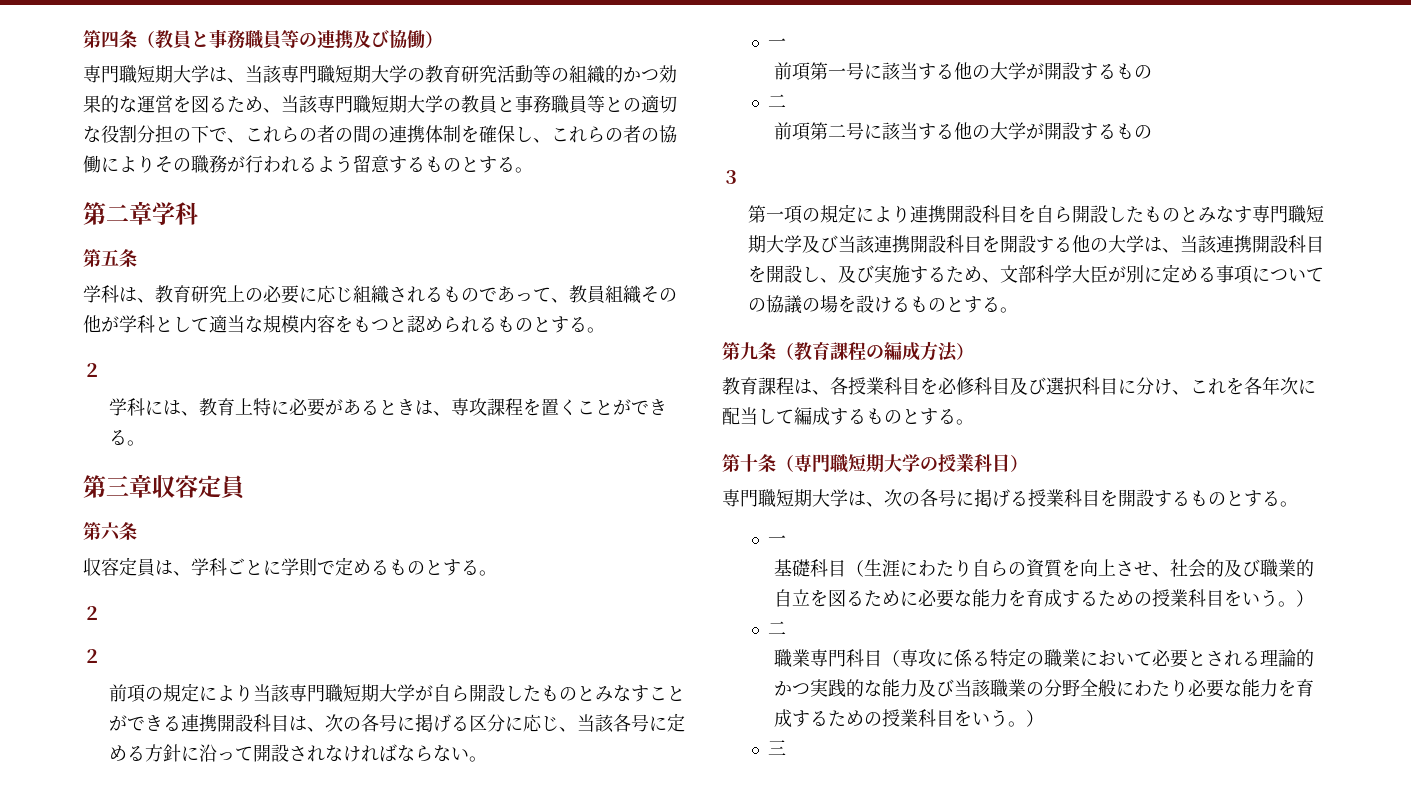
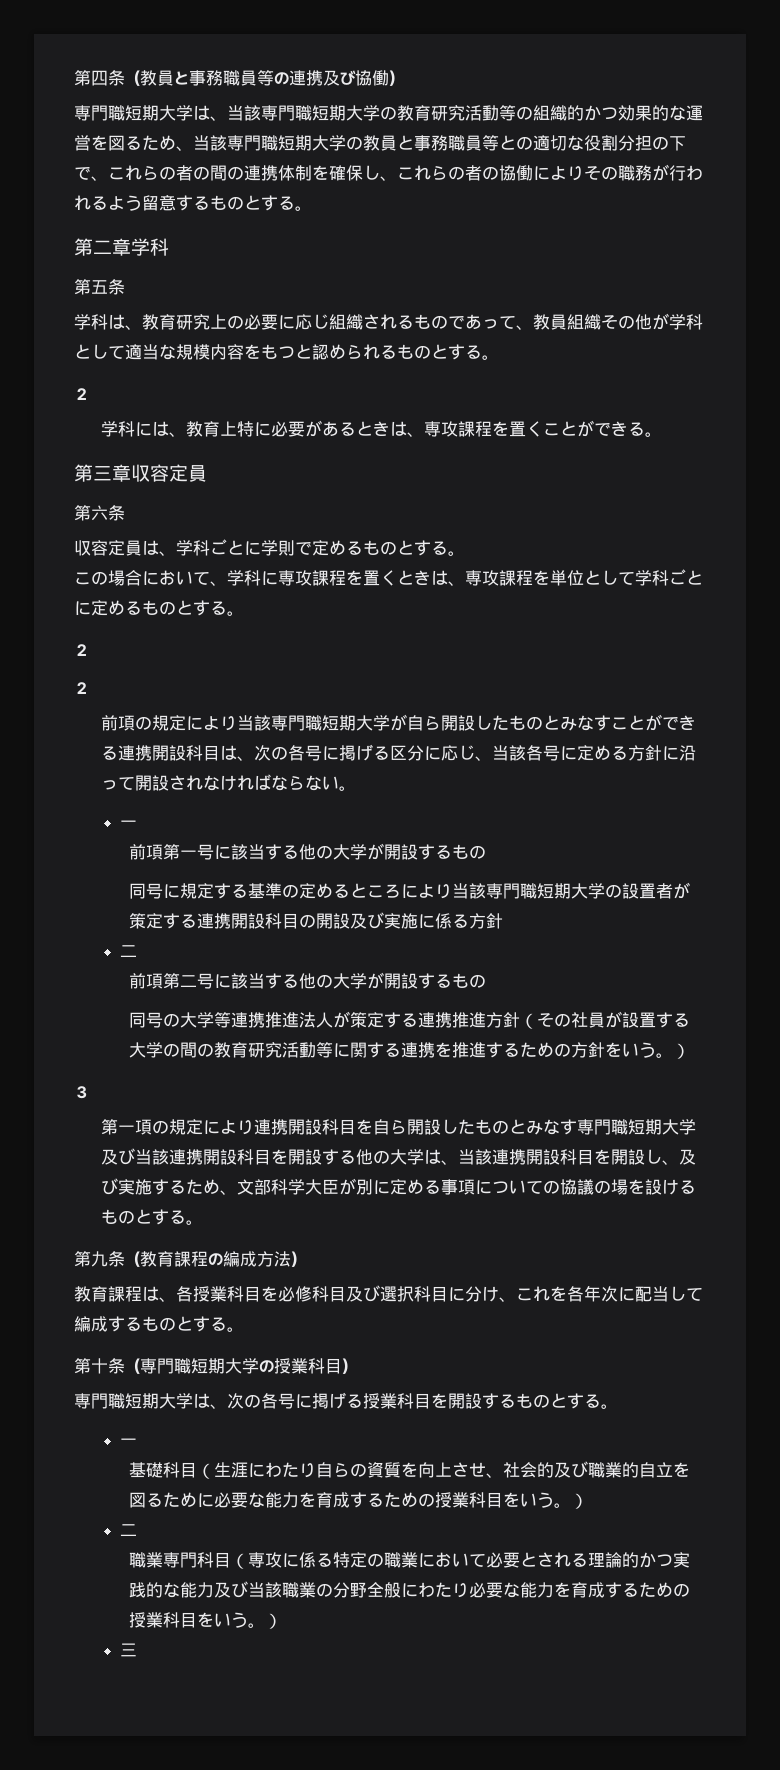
(497, 573) none -> [74,569,703,586] [74,600,244,616] // この場合において、学科に専攻課程を置くときは、専攻課程を単位として学科ごとに定めるものとする。
(1153, 72) none -> [128,882,690,899] [128,912,503,929] // 同号に規定する基準の定めるところにより当該専門職短期大学の設置者が策定する連携開設科目の開設及び実施に係る方針
(1153, 132) none -> [128,1011,690,1029] [128,1042,690,1059] // 同号の大学等連携推進法人が策定する連携推進方針（その社員が設置する大学の間の教育研究活動等に関する連携を推進するための方針をいう。）

